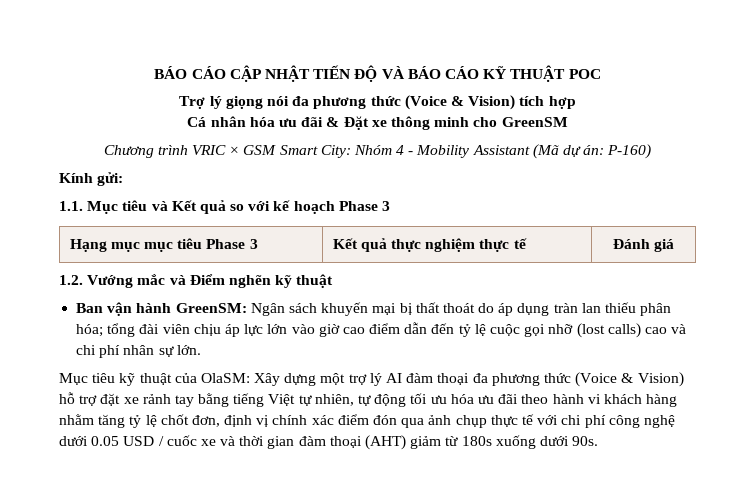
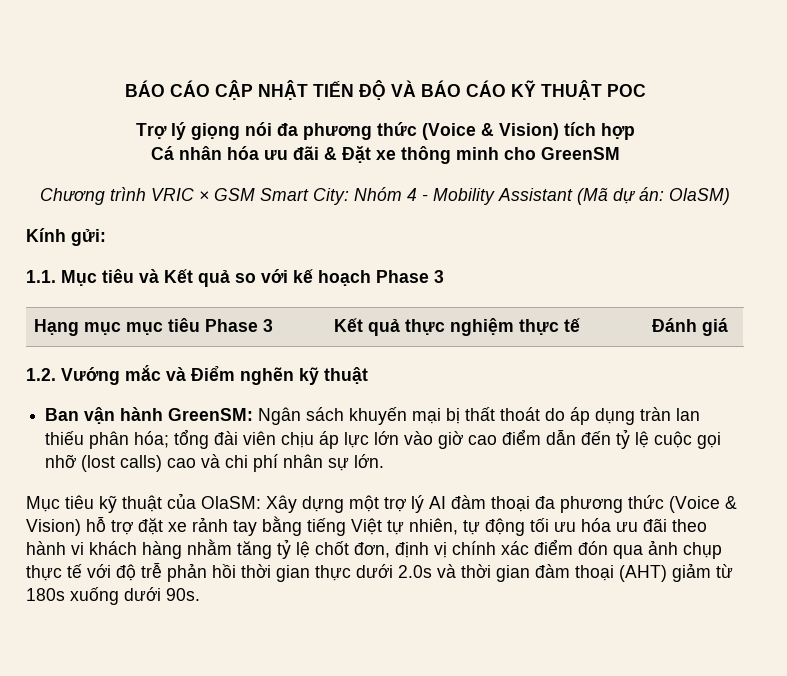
[607,144,652,159] P-160) -> [669,188,730,205] OlaSM)
[561,415,675,428] [59,435,216,446] chi phí công nghệ dưới 0.05 USD / cuốc xe -> [116,562,432,582] độ trễ phản hồi thời gian thực dưới 2.0s

